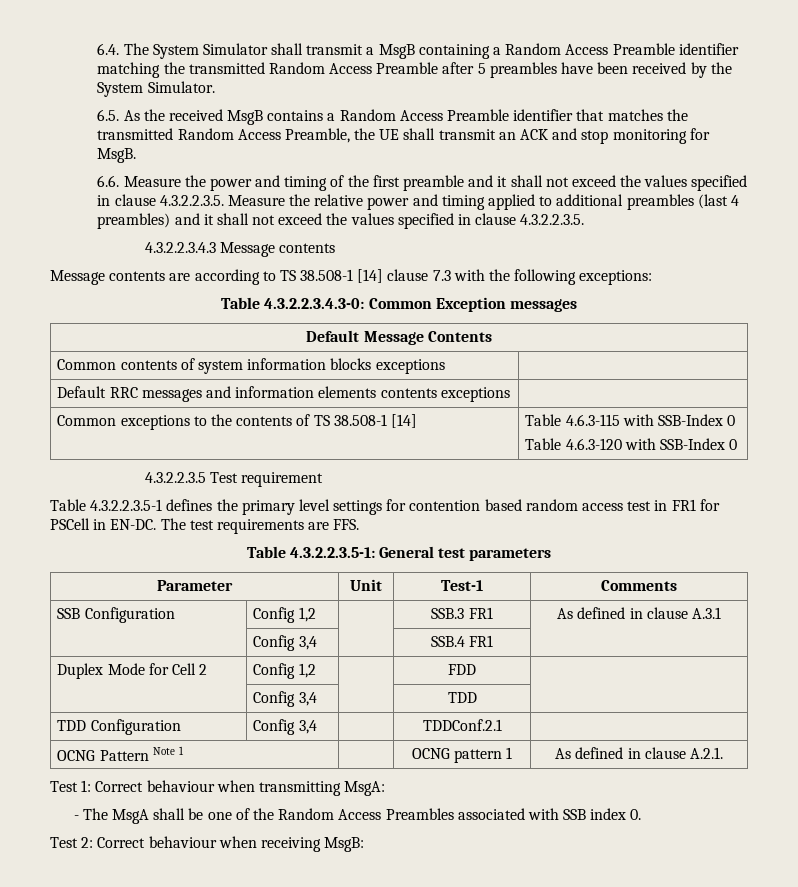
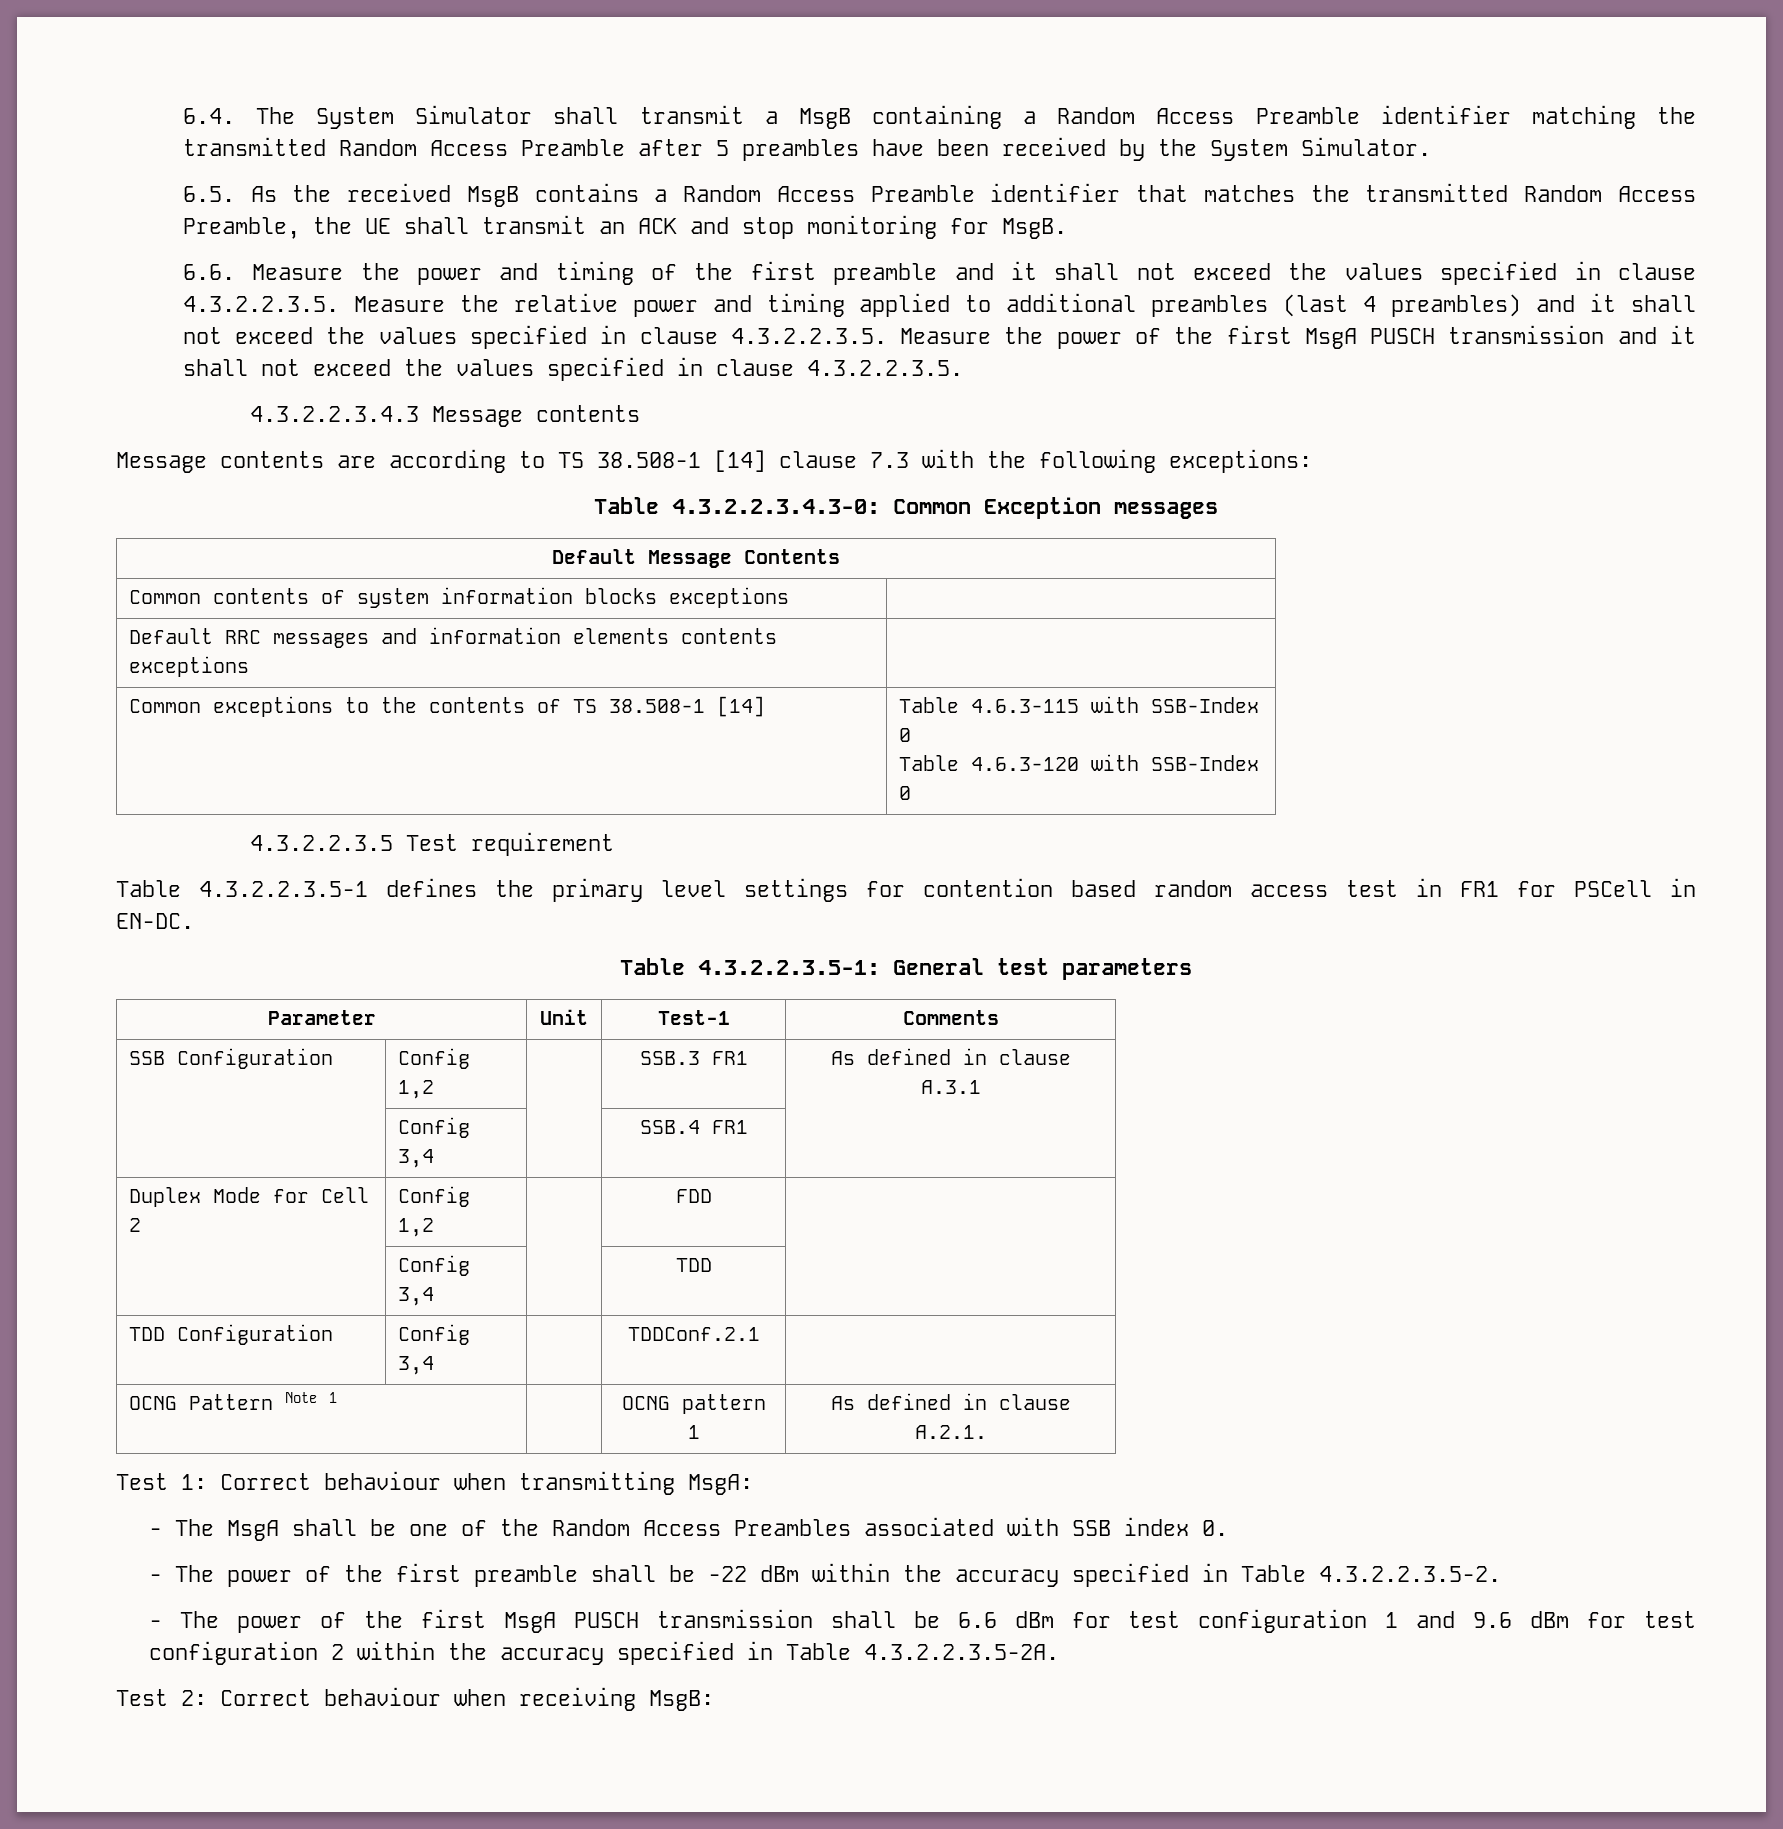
(585, 219) none -> [900,325,1696,349] [182,357,963,381] Measure the power of the first MsgA PUSCH transmission and it shall not exceed the values specified in clause 4.3.2.2.3.5.
[160,518,360,534] The test requirements are FFS. -> (194, 921) none
(642, 814) none -> [149,1563,1502,1587] [149,1609,1696,1633] [149,1641,1060,1665] // - The power of the first preamble shall be -22 dBm within the accuracy specified in Table 4.3.2.2.3.5-2. // - The power of the first MsgA PUSCH transmission shall be 6.6 dBm for test configuration 1 and 9.6 dBm for test configuration 2 within the accuracy specified in Table 4.3.2.2.3.5-2A.

